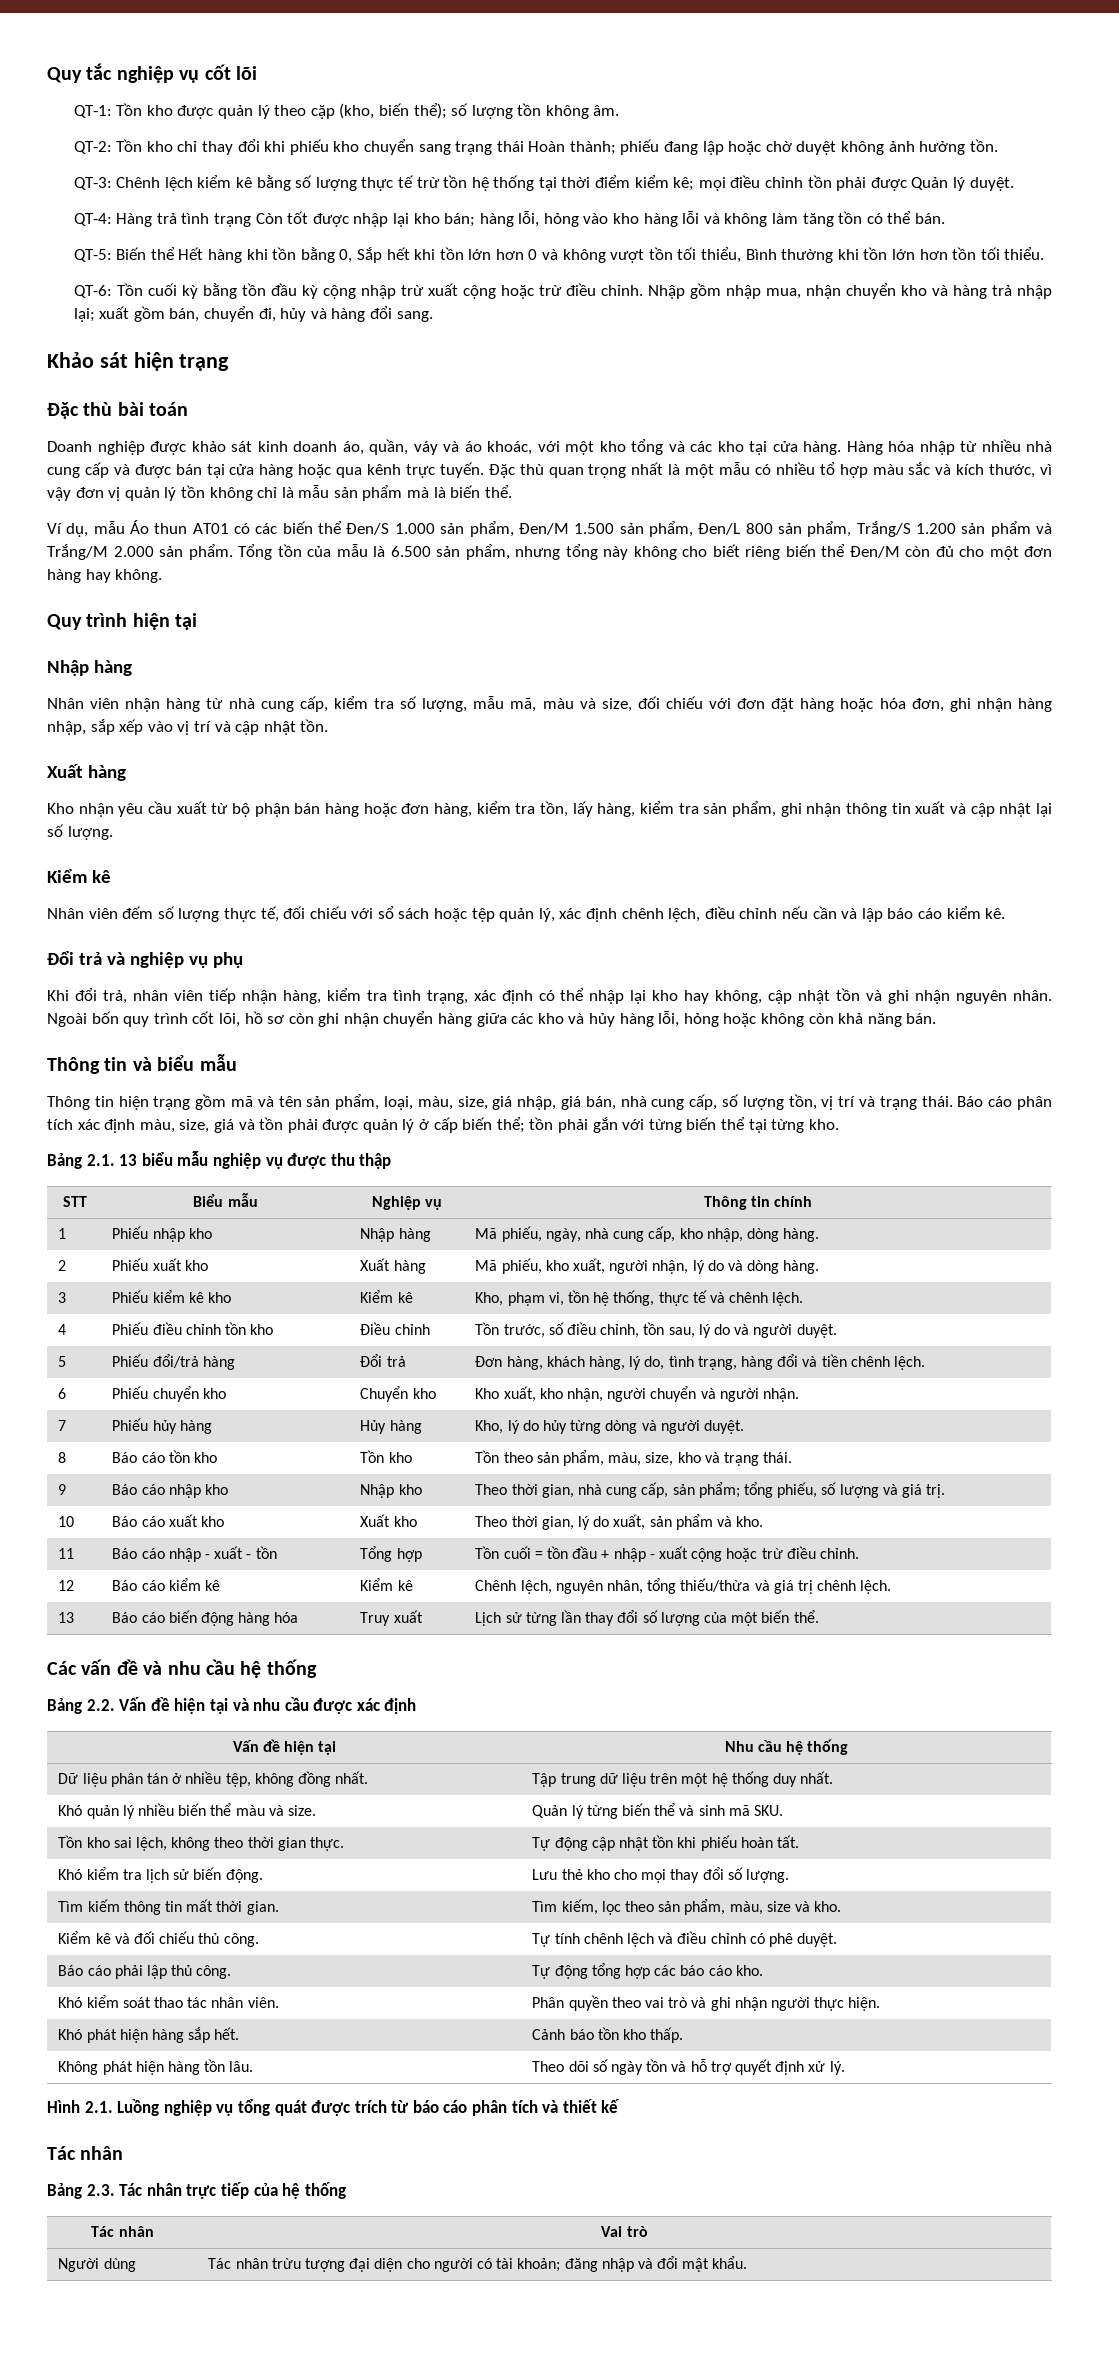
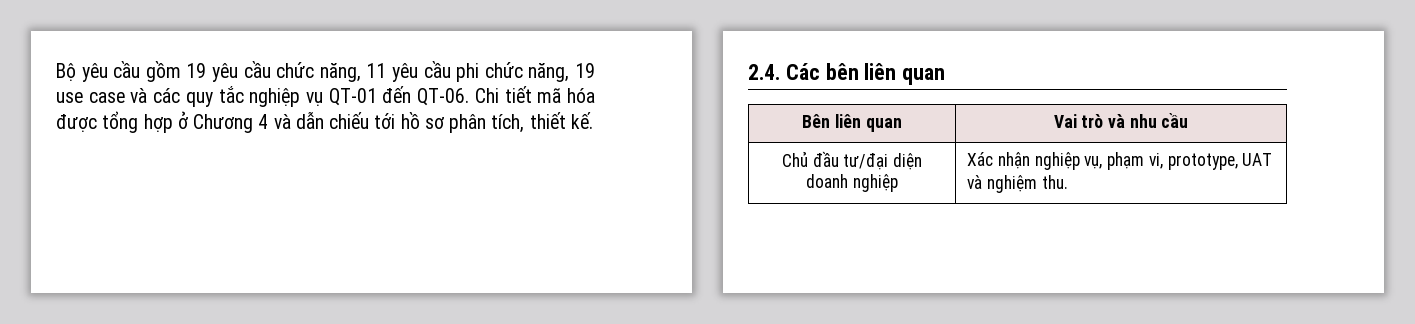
[47,63,257,83] [73,103,620,119] [73,139,998,155] [73,175,1014,191] [73,211,945,227] [73,247,1045,263] [73,283,1053,299] [73,306,433,322] [47,352,230,371] [47,402,189,419] [47,439,1052,455] [47,462,1052,478] [47,485,512,501] [47,520,1052,537] [47,544,1052,560] [47,569,163,583] [47,613,198,630] [47,660,132,676] [47,696,1053,712] [47,719,329,735] [47,764,126,781] [47,801,1052,817] [47,824,113,840] [47,869,111,883] [47,906,1006,922] [47,951,243,968] [47,988,1052,1004] [47,1011,937,1027] [47,1054,237,1074] [47,1094,1052,1110] [47,1117,839,1133] [47,1151,392,1169] [62,1196,87,1207] [193,1193,258,1207] [371,1196,443,1210] [703,1196,813,1210] [58,1228,67,1239] [112,1226,212,1242] [360,1228,431,1242] [475,1226,820,1242] [58,1260,67,1271] [112,1258,208,1271] [360,1258,426,1274] [475,1258,820,1274] [58,1292,67,1303] [112,1290,232,1303] [360,1290,413,1303] [475,1290,804,1306] [58,1324,67,1335] [112,1322,274,1335] [360,1322,430,1335] [475,1322,837,1338] [58,1356,67,1367] [112,1354,235,1370] [360,1354,406,1367] [475,1354,925,1370] [58,1388,67,1399] [112,1386,226,1402] [360,1386,436,1402] [475,1386,799,1402] [58,1420,67,1431] [112,1418,212,1434] [360,1420,422,1434] [475,1420,744,1434] [58,1452,67,1463] [112,1450,218,1463] [360,1450,412,1463] [475,1450,793,1466] [58,1484,67,1495] [112,1484,229,1498] [360,1484,422,1498] [475,1482,946,1498] [58,1516,75,1527] [112,1514,225,1527] [360,1514,417,1527] [475,1514,764,1530] [58,1548,75,1559] [112,1546,277,1562] [360,1546,422,1562] [475,1546,859,1562] [58,1580,75,1591] [112,1578,221,1591] [360,1578,413,1591] [475,1578,892,1594] [58,1612,75,1623] [112,1610,299,1626] [360,1610,423,1626] [475,1610,819,1626] [47,1659,317,1678] [47,1697,417,1714] [232,1739,337,1755] [724,1739,849,1755] [58,1771,369,1787] [532,1771,834,1787] [58,1803,316,1819] [532,1803,783,1819] [58,1835,344,1851] [532,1835,799,1851] [58,1867,263,1883] [532,1867,789,1883] [58,1899,279,1915] [532,1899,842,1915] [58,1931,259,1947] [532,1931,838,1947] [58,1965,232,1979] [532,1963,763,1979] [58,1995,279,2008] [532,1995,881,2011] [58,2027,240,2043] [532,2027,684,2043] [58,2059,254,2075] [532,2059,845,2075] [47,2099,621,2116] [47,2146,124,2160] [47,2182,346,2199] [91,2226,154,2237] [601,2226,648,2237] [58,2258,136,2272] [208,2256,748,2272] Quy tắc nghiệp vụ cốt lõi // QT-1: Tồn kho được quản lý theo cặp (kho, biến thể); số lượng tồn không âm. // QT-2: Tồn kho chỉ thay đổi khi phiếu kho chuyển sang trạng thái Hoàn thành; phiếu đang lập hoặc chờ duyệt không ảnh hưởng tồn. // QT-3: Chênh lệch kiểm kê bằng số lượng thực tế trừ tồn hệ thống tại thời điểm kiểm kê; mọi điều chỉnh tồn phải được Quản lý duyệt. // QT-4: Hàng trả tình trạng Còn tốt được nhập lại kho bán; hàng lỗi, hỏng vào kho hàng lỗi và không làm tăng tồn có thể bán. // QT-5: Biến thể Hết hàng khi tồn bằng 0, Sắp hết khi tồn lớn hơn 0 và không vượt tồn tối thiểu, Bình thường khi tồn lớn hơn tồn tối thiểu. // QT-6: Tồn cuối kỳ bằng tồn đầu kỳ cộng nhập trừ xuất cộng hoặc trừ điều chỉnh. Nhập gồm nhập mua, nhận chuyển kho và hàng trả nhập lại; xuất gồm bán, chuyển đi, hủy và hàng đổi sang. // Khảo sát hiện trạng // Đặc thù bài toán // Doanh nghiệp được khảo sát kinh doanh áo, quần, váy và áo khoác, với một kho tổng và các kho tại cửa hàng. Hàng hóa nhập từ nhiều nhà cung cấp và được bán tại cửa hàng hoặc qua kênh trực tuyến. Đặc thù quan trọng nhất là một mẫu có nhiều tổ hợp màu sắc và kích thước, vì vậy đơn vị quản lý tồn không chỉ là mẫu sản phẩm mà là biến thể. // Ví dụ, mẫu Áo thun AT01 có các biến thể Đen/S 1.000 sản phẩm, Đen/M 1.500 sản phẩm, Đen/L 800 sản phẩm, Trắng/S 1.200 sản phẩm và Trắng/M 2.000 sản phẩm. Tổng tồn của mẫu là 6.500 sản phẩm, nhưng tổng này không cho biết riêng biến thể Đen/M còn đủ cho một đơn hàng hay không. // Quy trình hiện tại // Nhập hàng // Nhân viên nhận hàng từ nhà cung cấp, kiểm tra số lượng, mẫu mã, màu và size, đối chiếu với đơn đặt hàng hoặc hóa đơn, ghi nhận hàng nhập, sắp xếp vào vị trí và cập nhật tồn. // Xuất hàng // Kho nhận yêu cầu xuất từ bộ phận bán hàng hoặc đơn hàng, kiểm tra tồn, lấy hàng, kiểm tra sản phẩm, ghi nhận thông tin xuất và cập nhật lại số lượng. // Kiểm kê // Nhân viên đếm số lượng thực tế, đối chiếu với sổ sách hoặc tệp quản lý, xác định chênh lệch, điều chỉnh nếu cần và lập báo cáo kiểm kê. // Đổi trả và nghiệp vụ phụ // Khi đổi trả, nhân viên tiếp nhận hàng, kiểm tra tình trạng, xác định có thể nhập lại kho hay không, cập nhật tồn và ghi nhận nguyên nhân. Ngoài bốn quy trình cốt lõi, hồ sơ còn ghi nhận chuyển hàng giữa các kho và hủy hàng lỗi, hỏng hoặc không còn khả năng bán. // Thông tin và biểu mẫu // Thông tin hiện trạng gồm mã và tên sản phẩm, loại, màu, size, giá nhập, giá bán, nhà cung cấp, số lượng tồn, vị trí và trạng thái. Báo cáo phân tích xác định màu, size, giá và tồn phải được quản lý ở cấp biến thể; tồn phải gắn với từng biến thể tại từng kho. // Bảng 2.1. 13 biểu mẫu nghiệp vụ được thu thập // STT | Biểu mẫu | Nghiệp vụ | Thông tin chính // 1 | Phiếu nhập kho | Nhập hàng | Mã phiếu, ngày, nhà cung cấp, kho nhập, dòng hàng. // 2 | Phiếu xuất kho | Xuất hàng | Mã phiếu, kho xuất, người nhận, lý do và dòng hàng. // 3 | Phiếu kiểm kê kho | Kiểm kê | Kho, phạm vi, tồn hệ thống, thực tế và chênh lệch. // 4 | Phiếu điều chỉnh tồn kho | Điều chỉnh | Tồn trước, số điều chỉnh, tồn sau, lý do và người duyệt. // 5 | Phiếu đổi/trả hàng | Đổi trả | Đơn hàng, khách hàng, lý do, tình trạng, hàng đổi và tiền chênh lệch. // 6 | Phiếu chuyển kho | Chuyển kho | Kho xuất, kho nhận, người chuyển và người nhận. // 7 | Phiếu hủy hàng | Hủy hàng | Kho, lý do hủy từng dòng và người duyệt. // 8 | Báo cáo tồn kho | Tồn kho | Tồn theo sản phẩm, màu, size, kho và trạng thái. // 9 | Báo cáo nhập kho | Nhập kho | Theo thời gian, nhà cung cấp, sản phẩm; tổng phiếu, số lượng và giá trị. // 10 | Báo cáo xuất kho | Xuất kho | Theo thời gian, lý do xuất, sản phẩm và kho. // 11 | Báo cáo nhập - xuất - tồn | Tổng hợp | Tồn cuối = tồn đầu + nhập - xuất cộng hoặc trừ điều chỉnh. // 12 | Báo cáo kiểm kê | Kiểm kê | Chênh lệch, nguyên nhân, tổng thiếu/thừa và giá trị chênh lệch. // 13 | Báo cáo biến động hàng hóa | Truy xuất | Lịch sử từng lần thay đổi số lượng của một biến thể. // Các vấn đề và nhu cầu hệ thống // Bảng 2.2. Vấn đề hiện tại và nhu cầu được xác định // Vấn đề hiện tại | Nhu cầu hệ thống // Dữ liệu phân tán ở nhiều tệp, không đồng nhất. | Tập trung dữ liệu trên một hệ thống duy nhất. // Khó quản lý nhiều biến thể màu và size. | Quản lý từng biến thể và sinh mã SKU. // Tồn kho sai lệch, không theo thời gian thực. | Tự động cập nhật tồn khi phiếu hoàn tất. // Khó kiểm tra lịch sử biến động. | Lưu thẻ kho cho mọi thay đổi số lượng. // Tìm kiếm thông tin mất thời gian. | Tìm kiếm, lọc theo sản phẩm, màu, size và kho. // Kiểm kê và đối chiếu thủ công. | Tự tính chênh lệch và điều chỉnh có phê duyệt. // Báo cáo phải lập thủ công. | Tự động tổng hợp các báo cáo kho. // Khó kiểm soát thao tác nhân viên. | Phân quyền theo vai trò và ghi nhận người thực hiện. // Khó phát hiện hàng sắp hết. | Cảnh báo tồn kho thấp. // Không phát hiện hàng tồn lâu. | Theo dõi số ngày tồn và hỗ trợ quyết định xử lý. // Hình 2.1. Luồng nghiệp vụ tổng quát được trích từ báo cáo phân tích và thiết kế // Tác nhân // Bảng 2.3. Tác nhân trực tiếp của hệ thống // Tác nhân | Vai trò // Người dùng | Tác nhân trừu tượng đại diện cho người có tài khoản; đăng nhập và đổi mật khẩu. -> [56,61,596,82] [56,86,595,107] [56,111,593,133] [748,63,946,85] [802,114,902,132] [1053,113,1189,128] [781,151,923,170] [806,174,898,192] [967,152,1273,170] [967,175,1068,193] Bộ yêu cầu gồm 19 yêu cầu chức năng, 11 yêu cầu phi chức năng, 19 use case và các quy tắc nghiệp vụ QT-01 đến QT-06. Chi tiết mã hóa được tổng hợp ở Chương 4 và dẫn chiếu tới hồ sơ phân tích, thiết kế. // 2.4. Các bên liên quan // Bên liên quan | Vai trò và nhu cầu // Chủ đầu tư/đại diện doanh nghiệp | Xác nhận nghiệp vụ, phạm vi, prototype, UAT và nghiệm thu.

